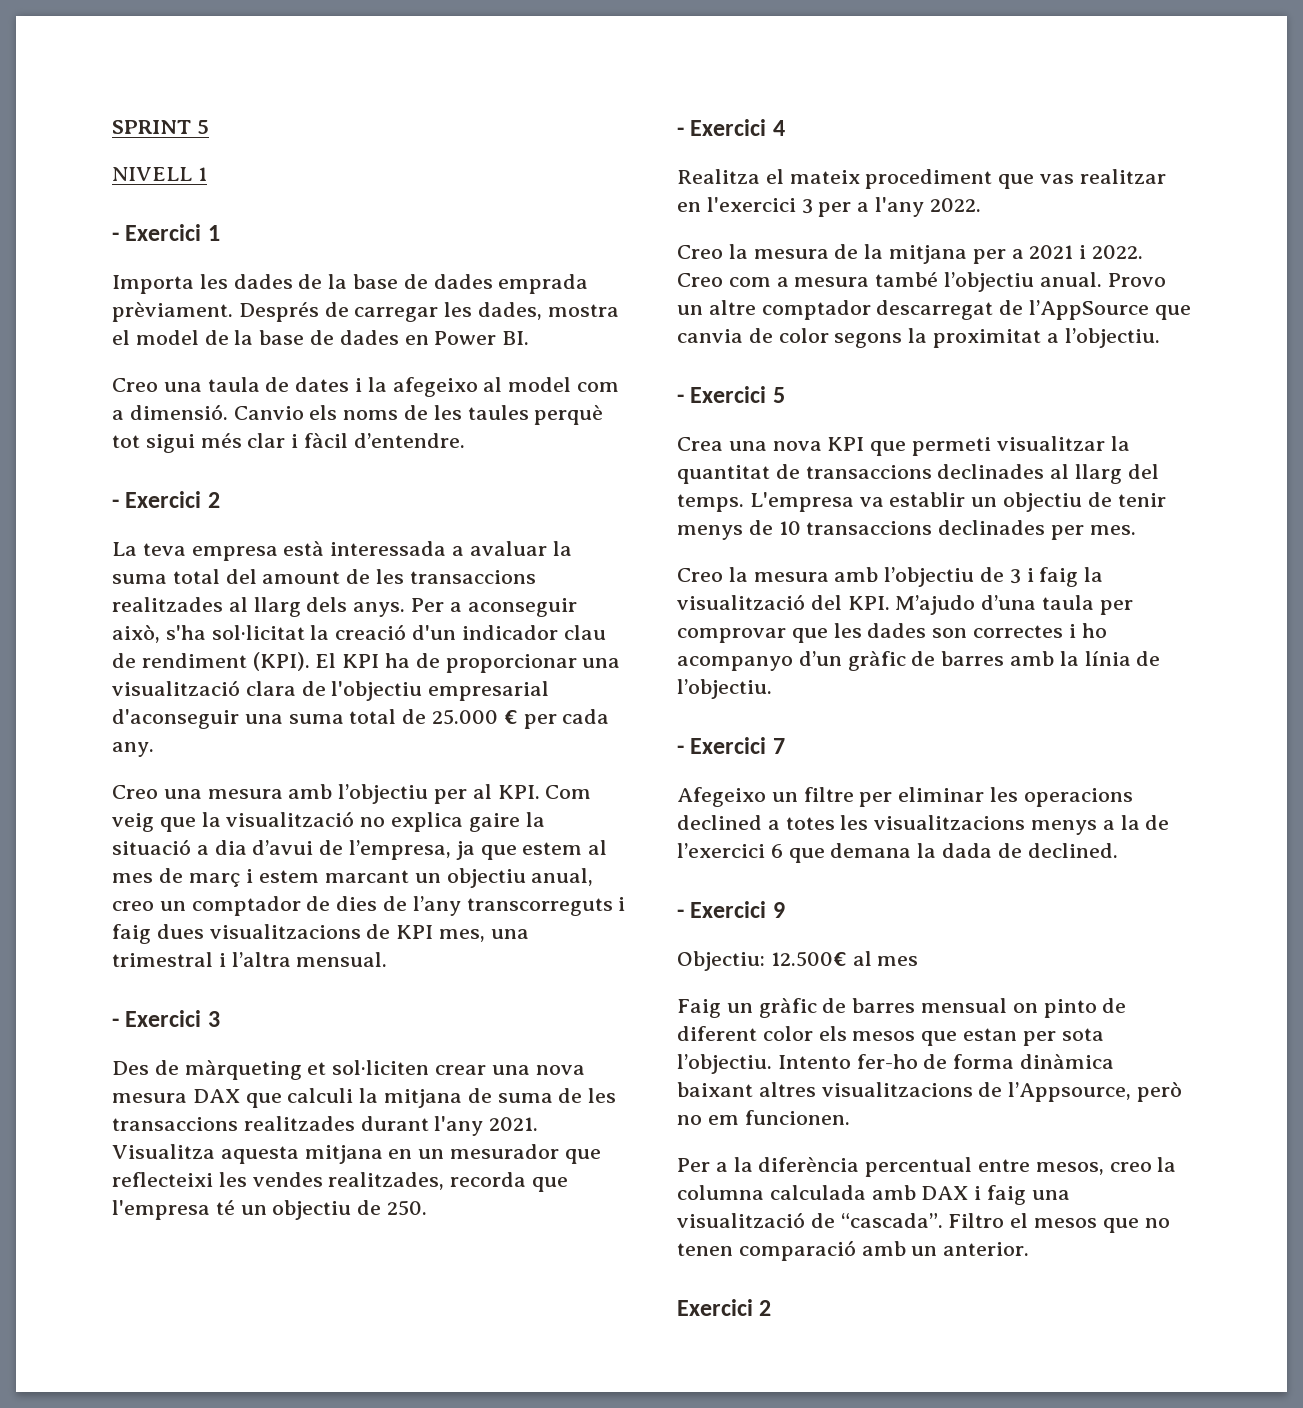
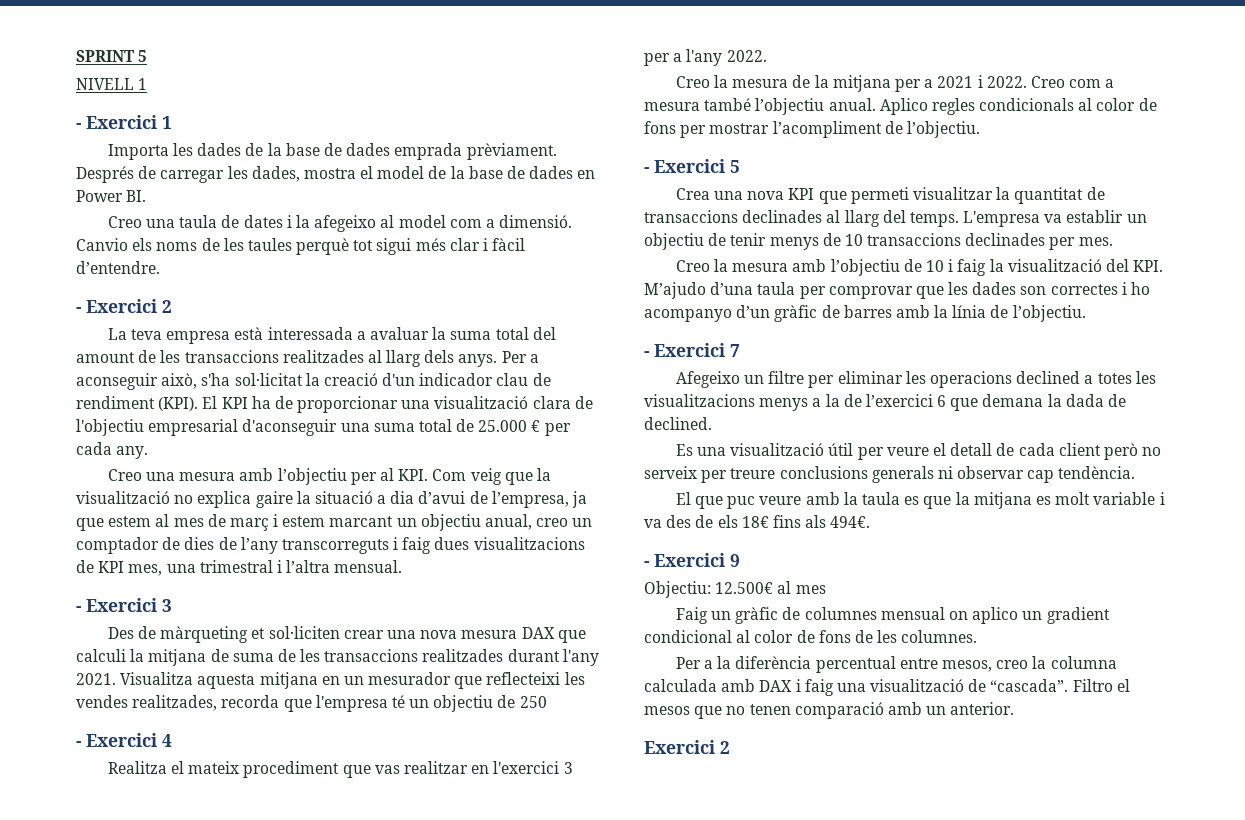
[387,1200,428,1216] 250. -> [519,696,547,708] 250
[1107,273,1166,287] [677,300,1191,320] [677,328,1059,348] Provo un altre comptador descarregat de l’AppSource que canvia de color segons la proximitat a -> [879,98,1157,115] [644,121,903,138] Aplico regles condicionals al color de fons per mostrar l’acompliment de
[1009,569,1021,584] 3 -> [926,260,945,272] 10
(1118, 850) none -> [675,443,1162,460] [644,466,1136,483] [675,492,1165,509] [644,515,871,528] // Es una visualització útil per veure el detall de cada client però no serveix per treure conclusions generals ni observar cap tendència. // El que puc veure amb la taula es que la mitjana es molt variable i va des de els 18€ fins als 494€.
[852,998,916,1013] barres -> [804,607,877,620] columnes
[1043,998,1127,1018] [677,1026,1104,1046] [677,1054,1115,1074] [677,1081,1183,1102] [677,1110,850,1125] pinto de diferent color els mesos que estan per sota l’objectiu. Intento fer-ho de forma dinàmica baixant altres visualitzacions de l’Appsource, però no em funcionen. -> [972,607,1110,624] [644,630,978,643] aplico un gradient condicional al color de fons de les columnes.

